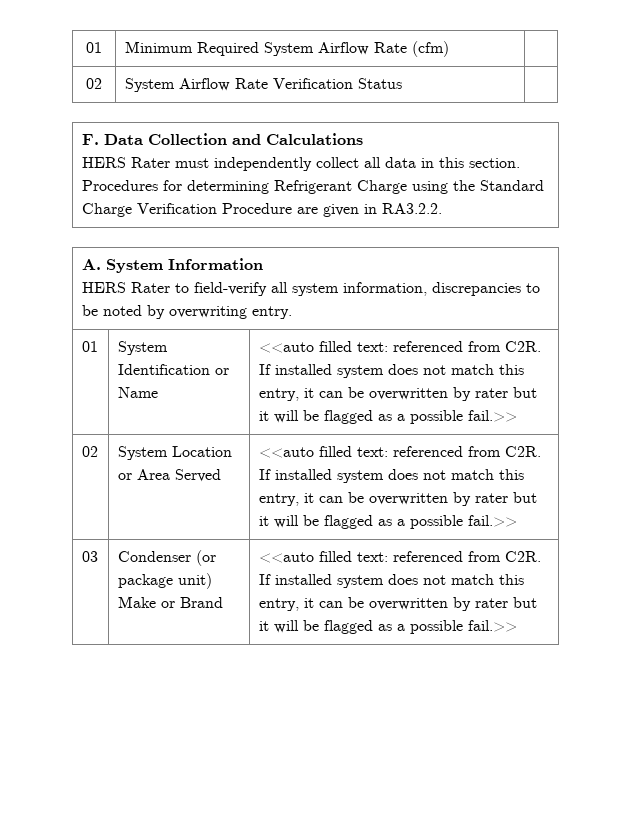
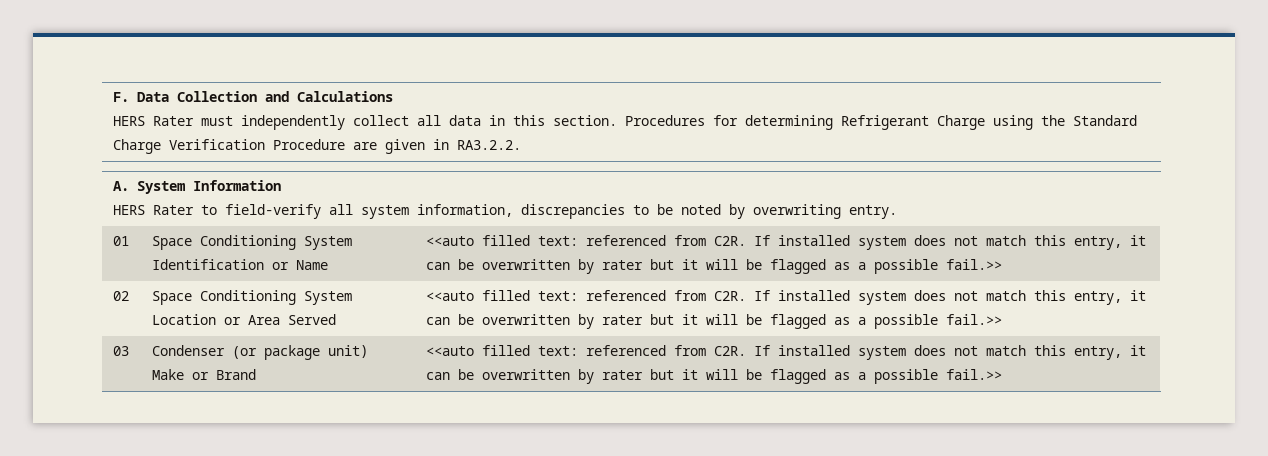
[86,42,102,53] [124,41,449,57] [86,78,102,89] [124,78,402,92] 01 | Minimum Required System Airflow Rate (cfm) | // 02 | System Airflow Rate Verification Status | // -> (113, 97) none
(98, 346) none -> [152,235,297,250] Space Conditioning
(98, 451) none -> [152,290,297,305] Space Conditioning

